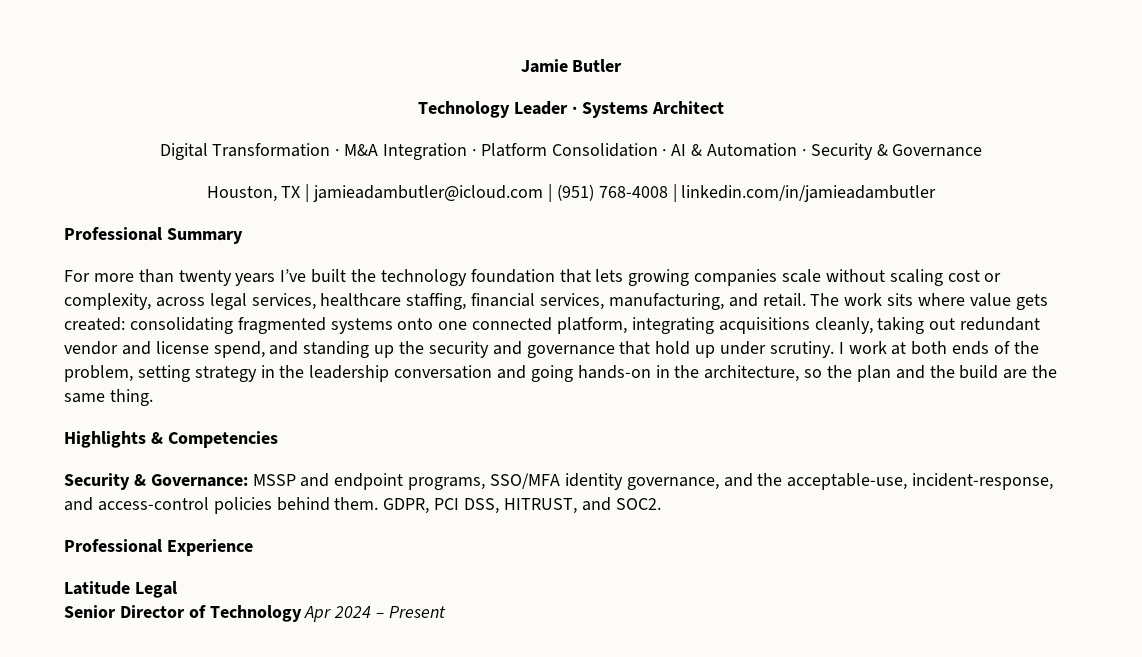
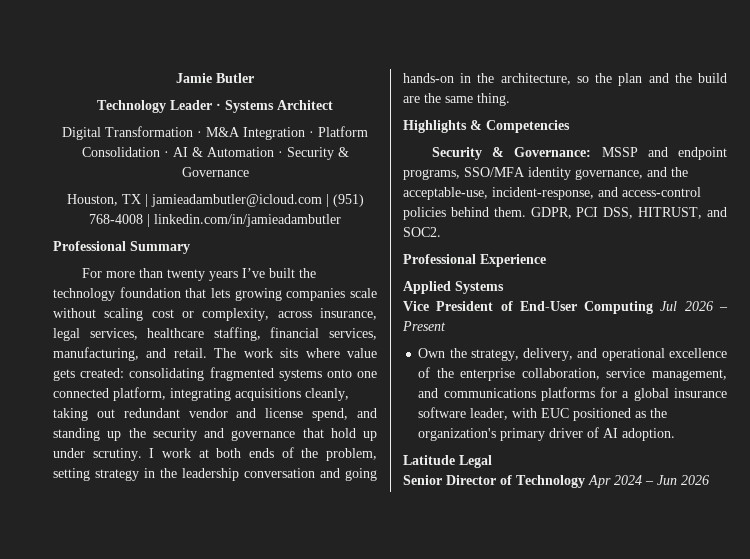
(205, 302) none -> [320,308,377,320] insurance,
(253, 547) none -> [403,281,504,294] [403,301,728,314] [402,321,446,331] [418,348,727,361] [418,367,727,381] [418,387,727,401] [418,407,668,421] [418,427,676,441] // Applied Systems // Vice President of End-User Computing Jul 2026 – Present // Own the strategy, delivery, and operational excellence of the enterprise collaboration, service management, and communications platforms for a global insurance software leader, with EUC positioned as the organization's primary driver of AI adoption.
[389,606,447,618] Present -> [657,475,709,485] Jun 2026

